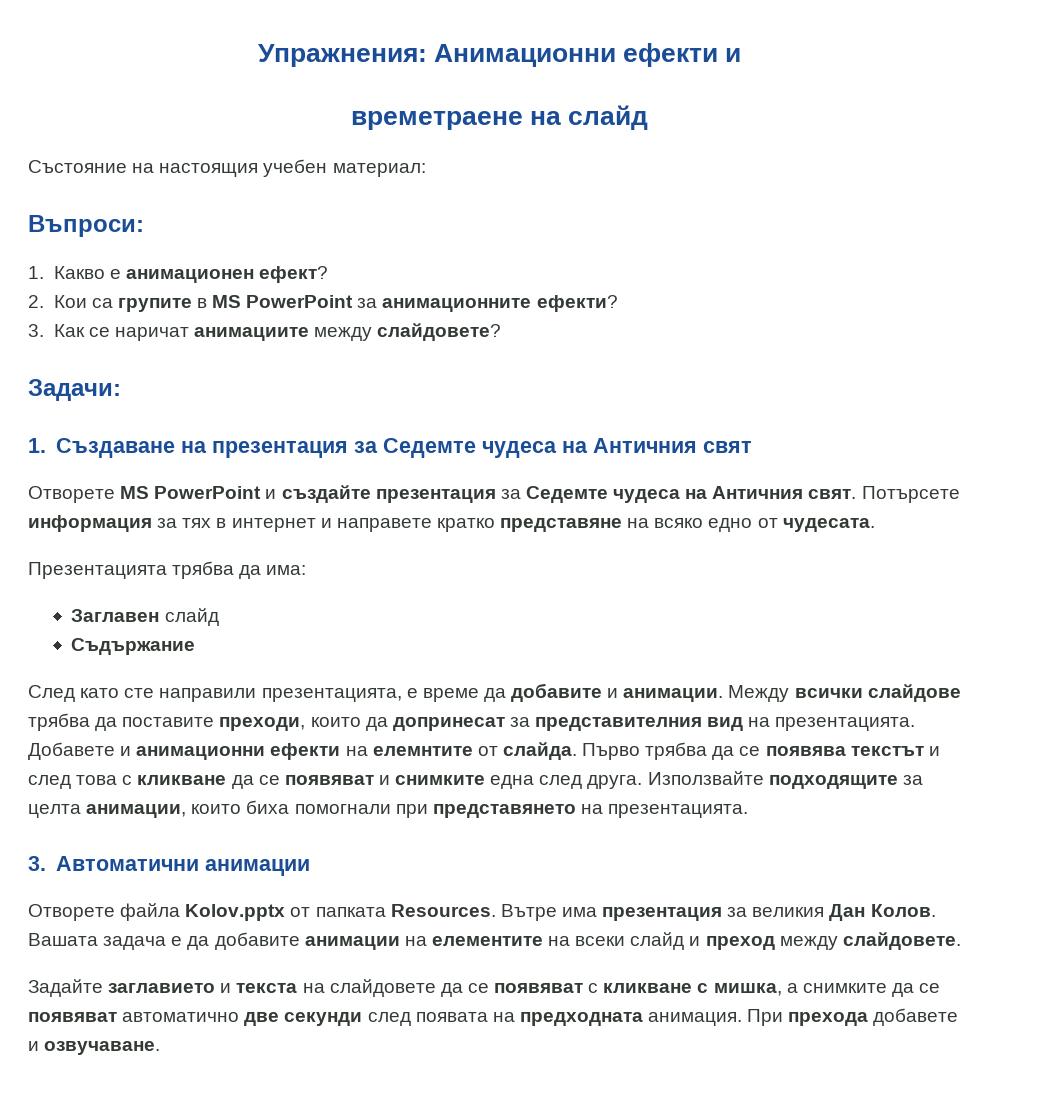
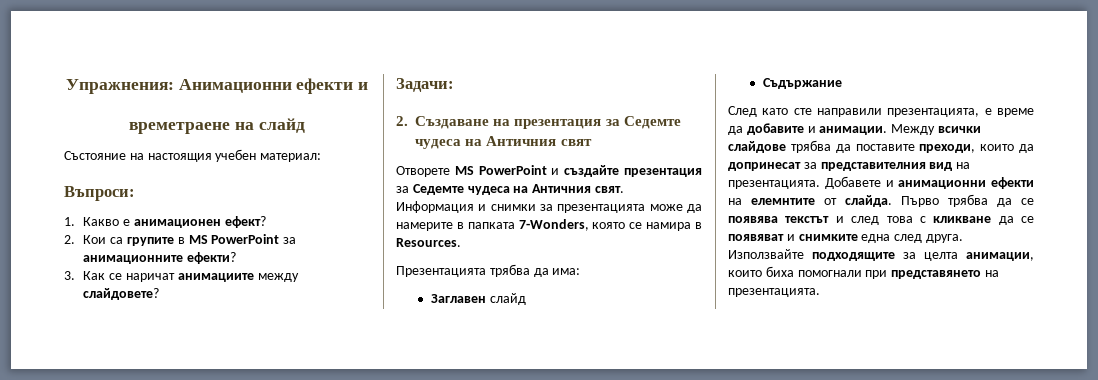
[28,438,46,453] 1. -> [396,116,408,126] 2.
[861,486,960,503] [28,515,875,532] Потърсете информация за тях в интернет и направете кратко представяне на всяко едно от чудесата. -> [396,201,702,213] [396,219,702,231] [396,238,461,247] Информация и снимки за презентацията може да намерите в папката 7-Wonders, която се намира в Resources.
[28,856,310,876] [28,903,936,921] [28,932,961,950] [28,979,941,997] [28,1008,959,1026] [28,1041,161,1055] // 3. Автоматични анимации // Отворете файла Kolov.pptx от папката Resources. Вътре има презентация за великия Дан Колов. Вашата задача е да добавите анимации на елементите на всеки слайд и преход между слайдовете. // Задайте заглавието и текста на слайдовете да се появяват с кликване с мишка, а снимките да се появяват автоматично две секунди след появата на предходната анимация. При прехода добавете и озвучаване. -> (820, 292) none

